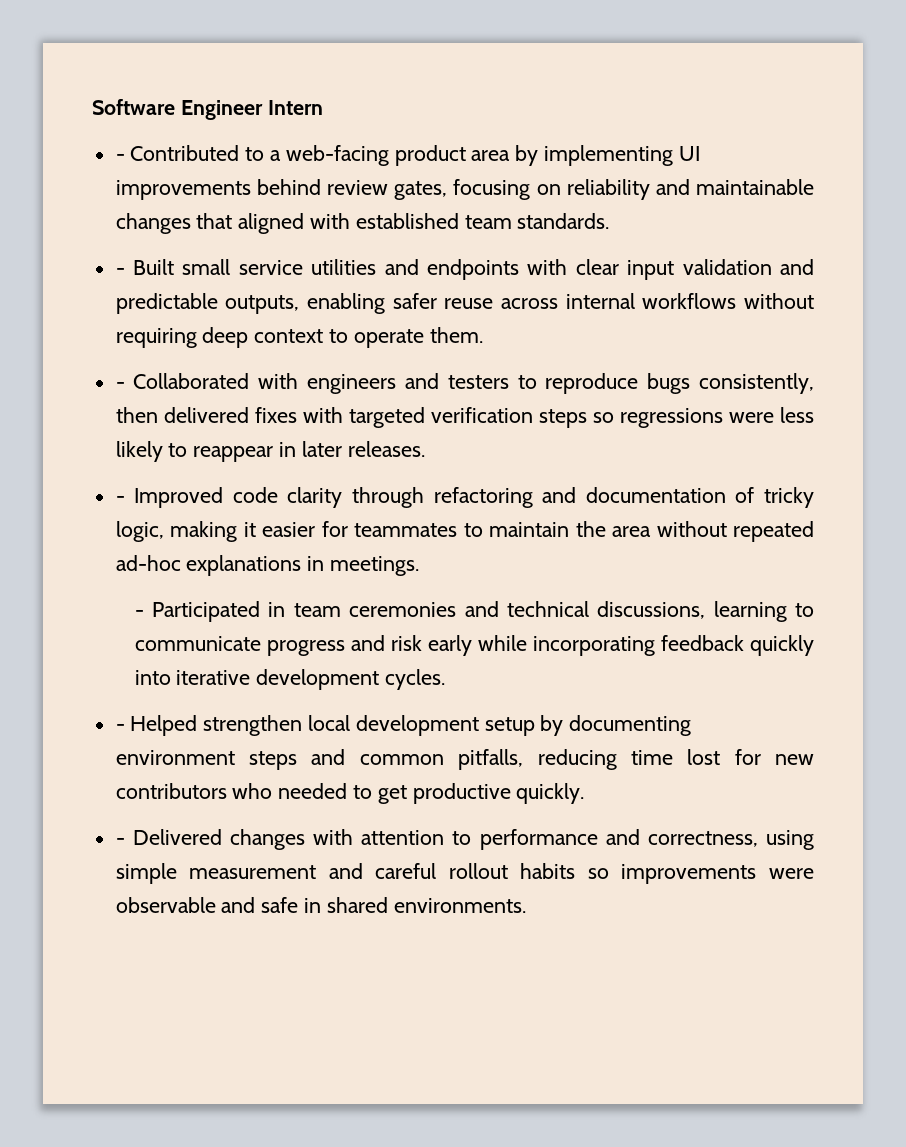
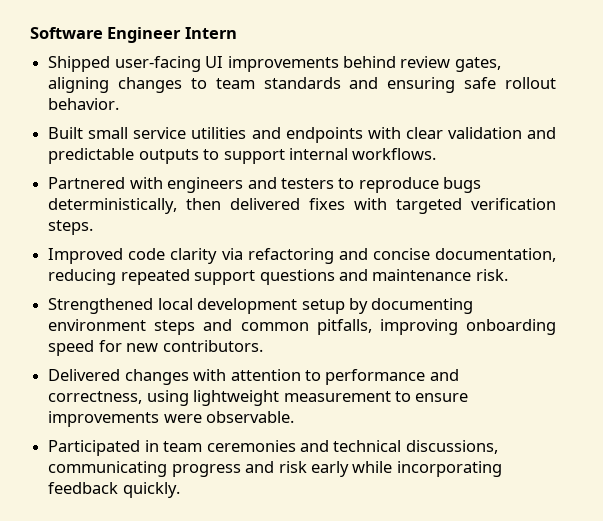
[115,145,674,166] - Contributed to a web-facing product area by implementing -> [48,56,201,72] Shipped user-facing
[453,179,814,200] [115,213,610,234] [115,268,125,275] focusing on reliability and maintainable changes that aligned with established team standards. // - -> [48,77,556,93] [48,98,120,110] aligning changes to team standards and ensuring safe rollout behavior. //
[627,260,675,280] input -> (443, 133) none
[225,293,814,314] [115,327,483,348] [115,373,250,389] outputs, enabling safer reuse across internal workflows without requiring deep context to operate them. // - Collaborated -> [138,148,437,164] [48,177,126,189] outputs to support internal workflows. // Partnered
[699,373,815,394] consistently, -> [48,198,178,214] deterministically,
[538,407,814,428] [115,441,425,462] [115,496,125,503] steps so regressions were less likely to reappear in later releases. // - -> [48,220,94,235] steps. //
[352,487,425,508] through -> [221,248,243,260] via
[585,487,814,508] [115,521,815,542] [115,555,420,576] [134,601,815,622] [134,635,814,656] [134,669,446,690] [115,715,303,736] documentation of tricky logic, making it easier for teammates to maintain the area without repeated ad-hoc explanations in meetings. // - Participated in team ceremonies and technical discussions, learning to communicate progress and risk early while incorporating feedback quickly into iterative development cycles. // - Helped strengthen -> [372,248,556,262] [48,269,508,285] [48,298,154,314] concise documentation, reducing repeated support questions and maintenance risk. // Strengthened
[537,749,815,770] [115,783,585,804] [115,838,125,845] reducing time lost for new contributors who needed to get productive quickly. // - -> [379,319,556,335] [48,340,263,356] improving onboarding speed for new contributors. //
[115,863,814,884] [115,897,526,913] simple measurement and careful rollout habits so improvements were observable and safe in shared environments. -> [193,390,469,406] [48,411,295,427] [48,440,498,456] [48,461,502,477] [48,482,180,498] lightweight measurement to ensure improvements were observable. // Participated in team ceremonies and technical discussions, communicating progress and risk early while incorporating feedback quickly.

